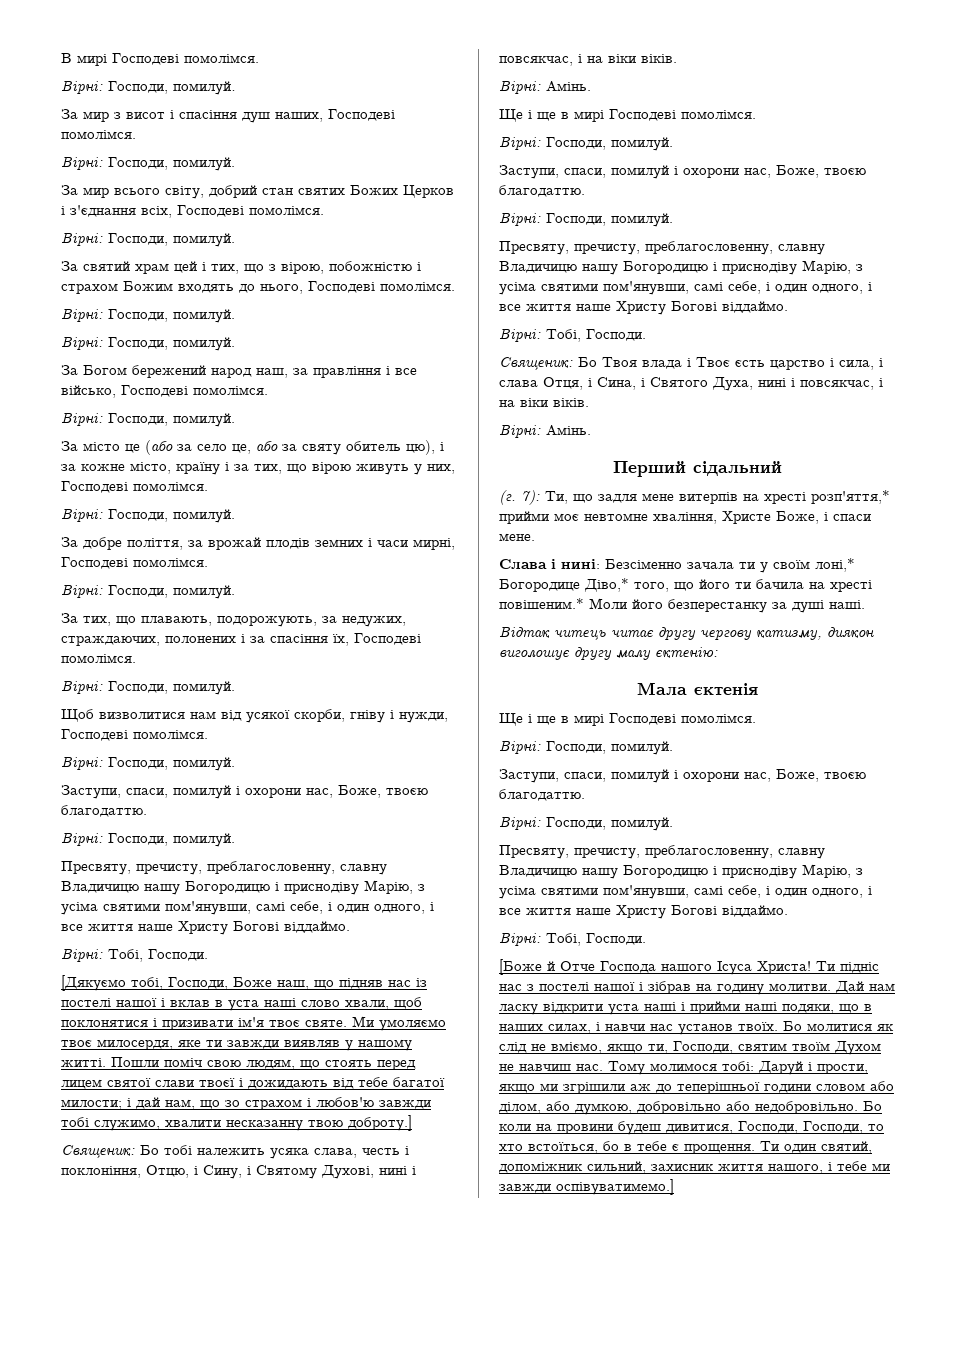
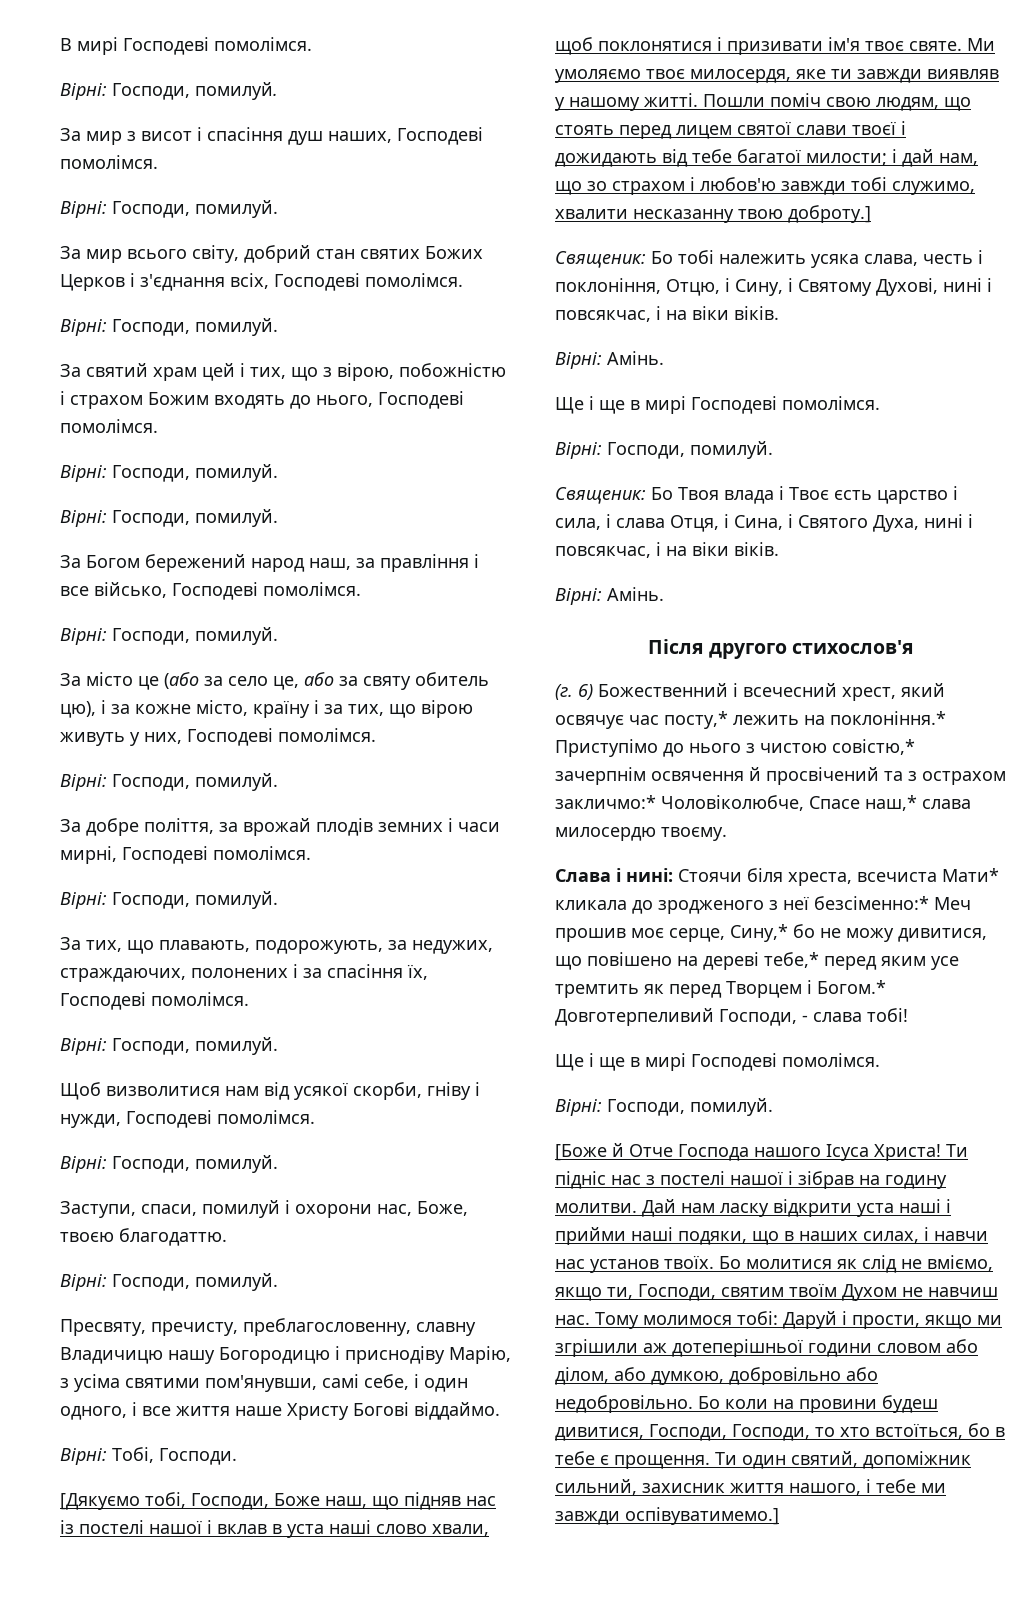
[499,165,866,179] [499,185,585,197] [499,213,673,227] [499,241,825,255] [499,260,863,275] [499,281,872,295] [499,301,788,315] [499,329,646,343] // Заступи, спаси, помилуй і охорони нас, Боже, твоєю благодаттю. // Вірні: Господи, помилуй. // Пресвяту, пречисту, преблагословенну, славну Владичицю нашу Богородицю і приснодіву Марію, з усіма святими пом'янувши, самі себе, і один одного, і все життя наше Христу Богові віддаймо. // Вірні: Тобі, Господи. -> (773, 450) none
[612,461,782,477] [499,490,890,505] [499,511,871,524] [499,533,535,541] [499,558,855,573] [499,578,872,592] [499,598,865,613] [499,627,874,641] [499,647,718,661] [636,682,758,695] Перший сідальний // (г. 7): Ти, що задля мене витерпів на хресті розп'яття,* прийми моє невтомне хваління, Христе Боже, і спаси мене. // Слава і нині: Безсіменно зачала ти у своїм лоні,* Богородице Діво,* того, що його ти бачила на хресті повішеним.* Моли його безперестанку за душі наші. // Відтак читець читає другу чергову катизму, диякон виголошує другу малу єктенію: // Мала єктенія -> [647,639,915,659] [555,683,945,701] [555,711,946,729] [555,739,915,757] [555,767,1006,785] [555,795,971,811] [555,827,727,841] [555,868,999,886] [555,896,971,914] [555,924,987,942] [555,952,959,970] [555,980,886,998] [555,1008,908,1026] Після другого стихослов'я // (г. 6) Божественний і всечесний хрест, який освячує час посту,* лежить на поклоніння.* Приступімо до нього з чистою совістю,* зачерпнім освячення й просвічений та з острахом закличмо:* Чоловіколюбче, Спасе наш,* слава милосердю твоєму. // Слава і нині: Стоячи біля хреста, всечиста Мати* кликала до зродженого з неї безсіменно:* Меч прошив моє серце, Сину,* бо не можу дивитися, що повішено на дереві тебе,* перед яким усе тремтить як перед Творцем і Богом.* Довготерпеливий Господи, - слава тобі!
[499,769,866,783] [499,789,585,801] [499,817,673,831] [499,845,825,859] [499,864,863,879] [499,885,872,899] [499,905,788,919] [499,933,646,947] // Заступи, спаси, помилуй і охорони нас, Боже, твоєю благодаттю. // Вірні: Господи, помилуй. // Пресвяту, пречисту, преблагословенну, славну Владичицю нашу Богородицю і приснодіву Марію, з усіма святими пом'янувши, самі себе, і один одного, і все життя наше Христу Богові віддаймо. // Вірні: Тобі, Господи. -> (773, 1107) none
[656,1082,760,1094] до теперішньої -> [672,1339,803,1357] дотеперішньої

